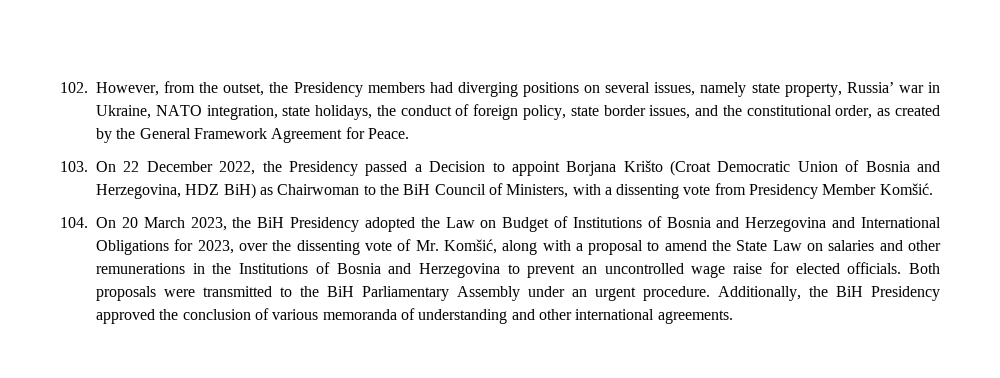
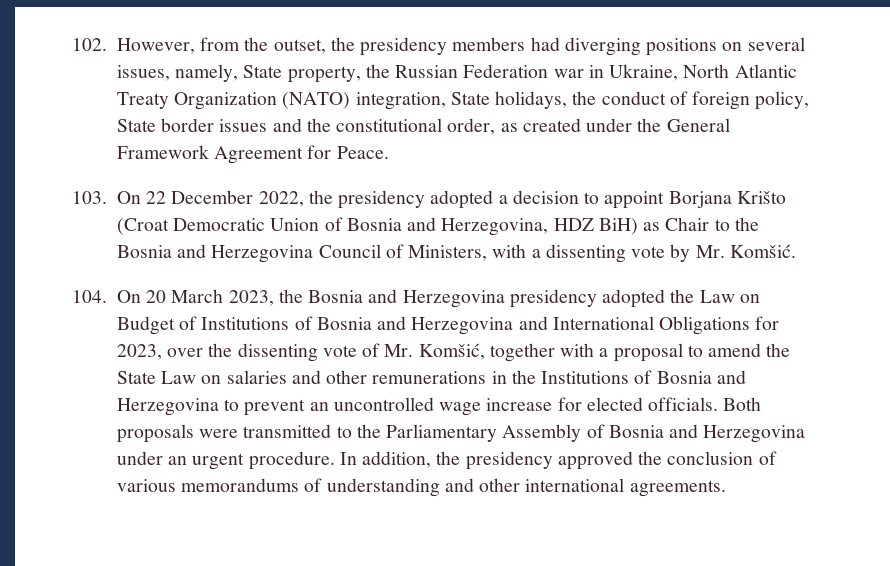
[293,82,363,97] Presidency -> [360,37,448,56] presidency
[700,82,940,97] [96,105,311,120] namely state property, Russia’ war in Ukraine, NATO integration, state -> [175,64,797,83] [116,92,490,110] namely, State property, the Russian Federation war in Ukraine, North Atlantic Treaty Organization (NATO) integration, State
[570,105,691,119] state border issues, -> [116,118,268,132] State border issues
[96,128,112,143] by -> [586,118,633,132] under
[288,161,486,176] Presidency passed a Decision -> [338,190,579,209] presidency adopted a decision
[277,184,431,195] Chairwoman to the BiH -> [665,217,759,231] [116,244,314,263] Chair to the Bosnia and Herzegovina
[714,183,877,199] from Presidency Member -> [670,244,725,262] by Mr.
[257,217,360,232] BiH Presidency -> [308,289,597,308] Bosnia and Herzegovina presidency
[502,240,538,255] along -> [489,343,555,362] together
[733,263,763,274] raise -> [486,398,553,411] increase
[327,286,354,297] BiH -> (381, 431) none
[528,286,940,301] under an urgent procedure. Additionally, the BiH Presidency -> [586,424,806,443] [116,451,553,470] of Bosnia and Herzegovina under an urgent procedure. In addition, the presidency
[322,309,397,320] memoranda -> [181,478,300,492] memorandums

